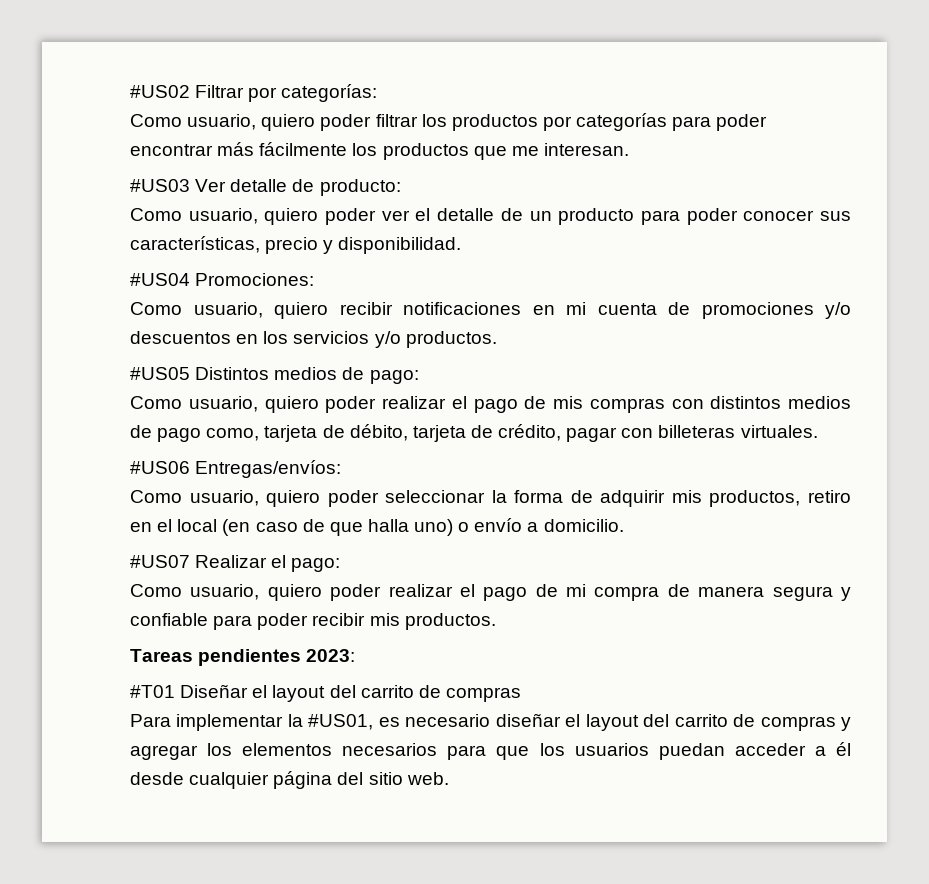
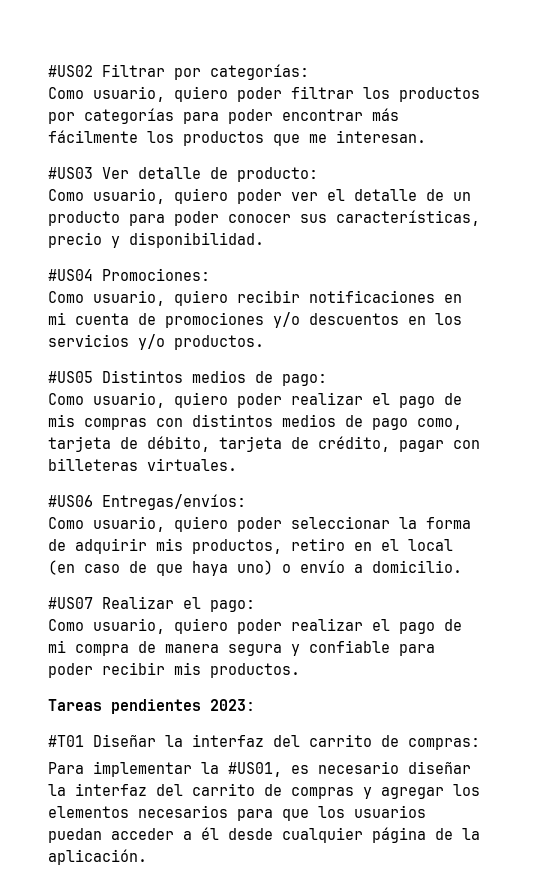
[367,519,409,532] halla -> [192,561,228,576] haya
[252,685,521,702] el layout del carrito de compras -> [165,734,480,750] la interfaz del carrito de compras:
[565,714,639,731] el layout -> [48,783,147,796] la interfaz
[337,772,449,785] del sitio web. -> [435,828,480,840] [48,849,147,865] de la aplicación.

